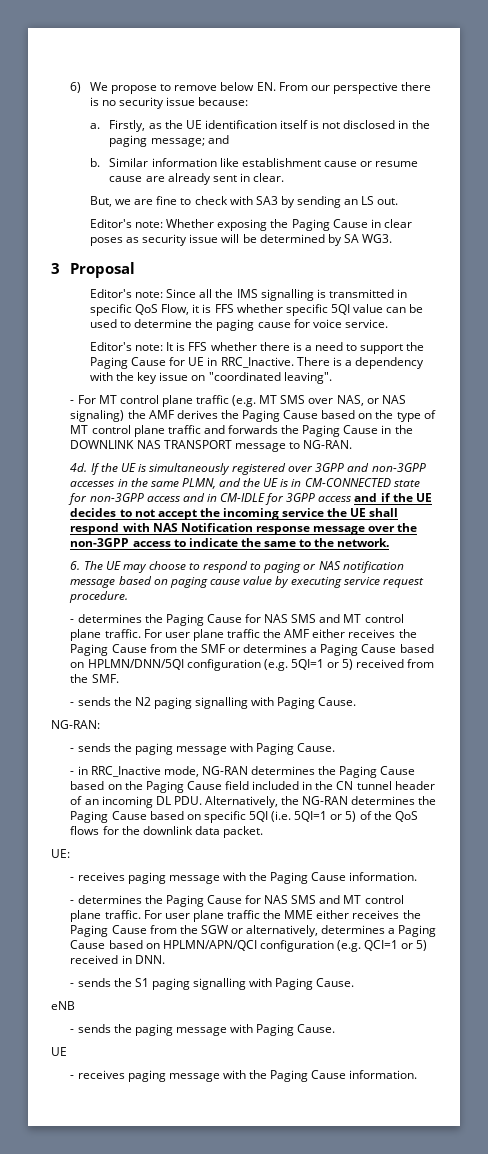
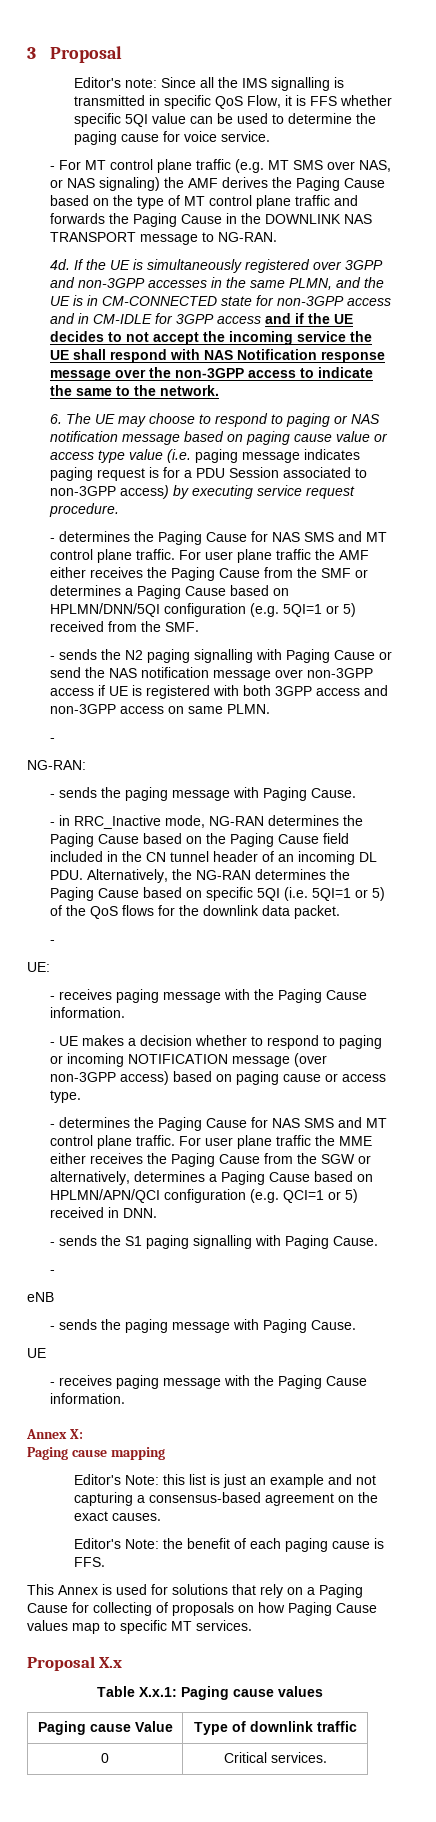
[70,82,431,94] [89,97,249,109] [89,120,430,132] [109,135,229,147] [89,158,419,167] [109,173,284,185] [89,196,399,208] [89,219,412,231] [89,234,392,246] 6) We propose to remove below EN. From our perspective there is no security issue because: // a. Firstly, as the UE identification itself is not disclosed in the paging message; and // b. Similar information like establishment cause or resume cause are already sent in clear. // But, we are fine to check with SA3 by sending an LS out. // Editor's note: Whether exposing the Paging Cause in clear poses as security issue will be determined by SA WG3. // -> (27, 53) none
[89,342,425,354] [89,357,424,369] [89,372,332,384] // Editor's note: It is FFS whether there is a need to support the Paging Cause for UE in RRC_Inactive. There is a dependency with the key issue on "coordinated leaving". -> (270, 136) none
(273, 580) none -> [374,433,389,442] [50,449,361,463] [50,467,368,481] [50,485,170,499] or access type value (i.e. paging message indicates paging request is for a PDU Session associated to non-3GPP access)
[318,697,357,706] Cause. -> [334,650,393,660] [50,667,374,681] [50,685,389,699] [50,704,271,714] [50,738,56,742] Cause or send the NAS notification message over non-3GPP access if UE is registered with both 3GPP access and non-3GPP access on same PLMN. // -
(264, 832) none -> [50,940,56,944] // -
(418, 876) none -> [50,1035,383,1049] [50,1053,328,1067] [50,1071,387,1085] [50,1090,82,1103] // - UE makes a decision whether to respond to paging or incoming NOTIFICATION message (over non-3GPP access) based on paging cause or access type.
(355, 982) none -> [50,1270,56,1274] // -
(418, 1074) none -> [26,1429,83,1439] [27,1447,165,1460] [73,1474,376,1488] [73,1492,378,1506] [73,1511,161,1521] [73,1538,384,1552] [73,1557,105,1567] [27,1584,363,1598] [27,1602,377,1616] [27,1620,252,1634] [27,1656,123,1671] [97,1686,323,1700] [37,1721,173,1735] [193,1721,357,1735] [101,1753,109,1763] [223,1752,327,1763] // Annex X: // Paging cause mapping // Editor's Note: this list is just an example and not capturing a consensus-based agreement on the exact causes. // Editor's Note: the benefit of each paging cause is FFS. // This Annex is used for solutions that rely on a Paging Cause for collecting of proposals on how Paging Cause values map to specific MT services. // Proposal X.x // Table X.x.1: Paging cause values // Paging cause Value | Type of downlink traffic // 0 | Critical services.

